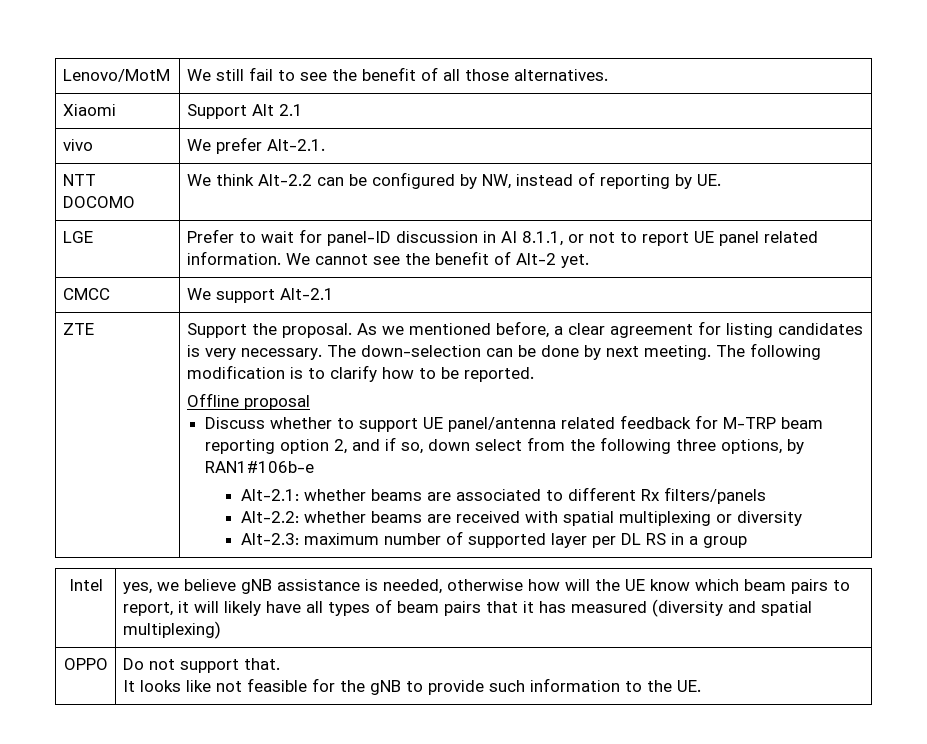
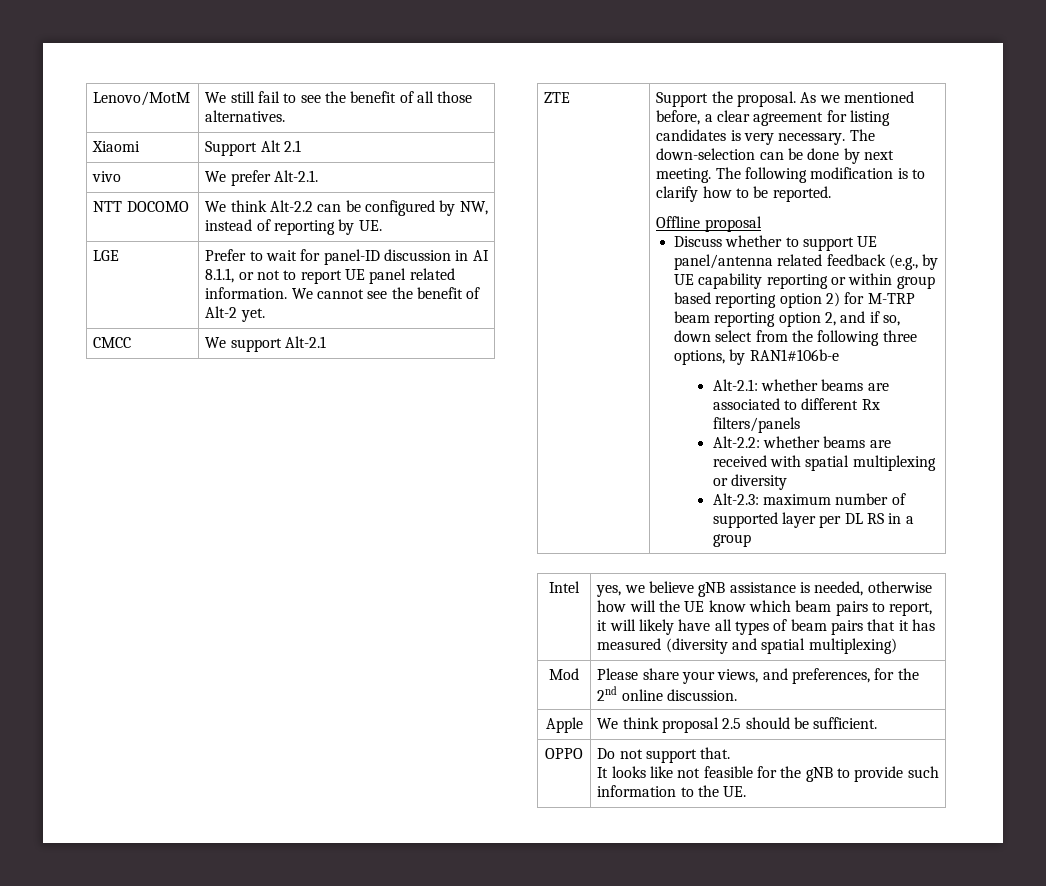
(692, 422) none -> [888,254,939,270] [673,273,935,289] [673,292,840,308] (e.g., by UE capability reporting or within group based reporting option 2)
(221, 630) none -> [549,668,579,680] [597,668,919,684] [597,686,738,701] [545,717,583,733] [597,717,878,733] // Mod | Please share your views, and preferences, for the 2nd online discussion. // Apple | We think proposal 2.5 should be sufficient.

